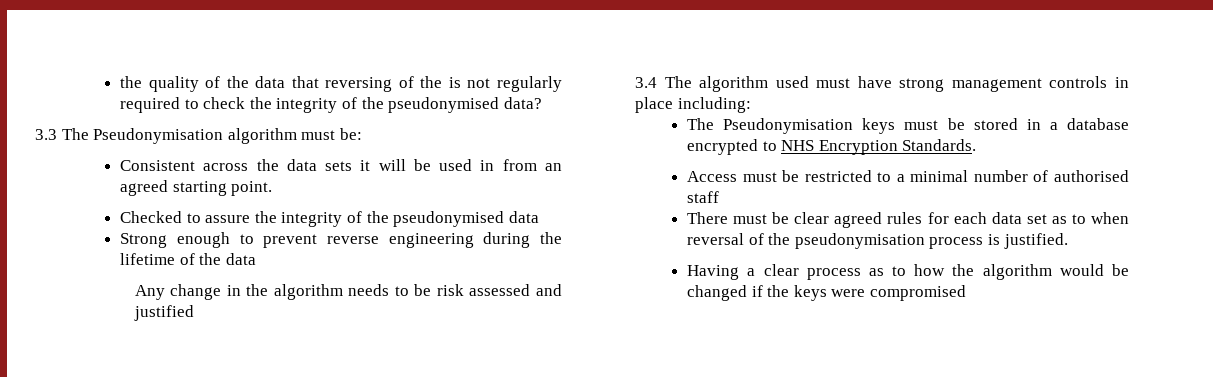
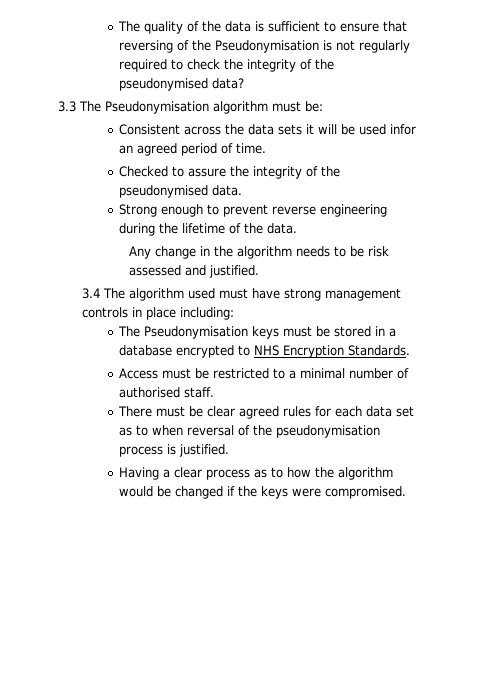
[120,76,143,88] the -> [118,21,141,32] The
(286, 82) none -> [255,21,380,32] is sufficient to ensure
(443, 82) none -> [215,40,320,53] Pseudonymisation
[480,159,562,171] [120,180,273,196] in from an agreed starting point. -> [390,124,417,135] [119,143,267,156] infor an agreed period of time.
[508,211,539,223] data -> [212,185,243,196] data.
[225,253,256,265] data -> [267,223,298,234] data.
[133,305,194,321] justified -> [209,265,260,278] justified.
[687,191,720,203] staff -> [184,387,215,398] staff.
[870,285,967,301] compromised -> [325,486,407,499] compromised.

